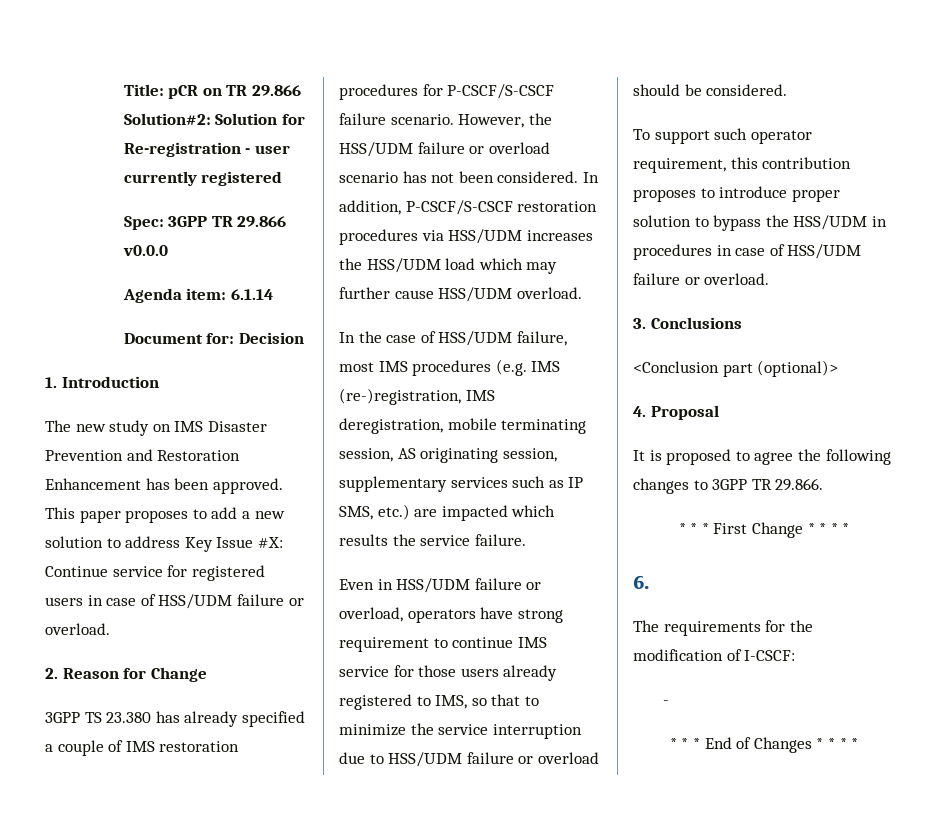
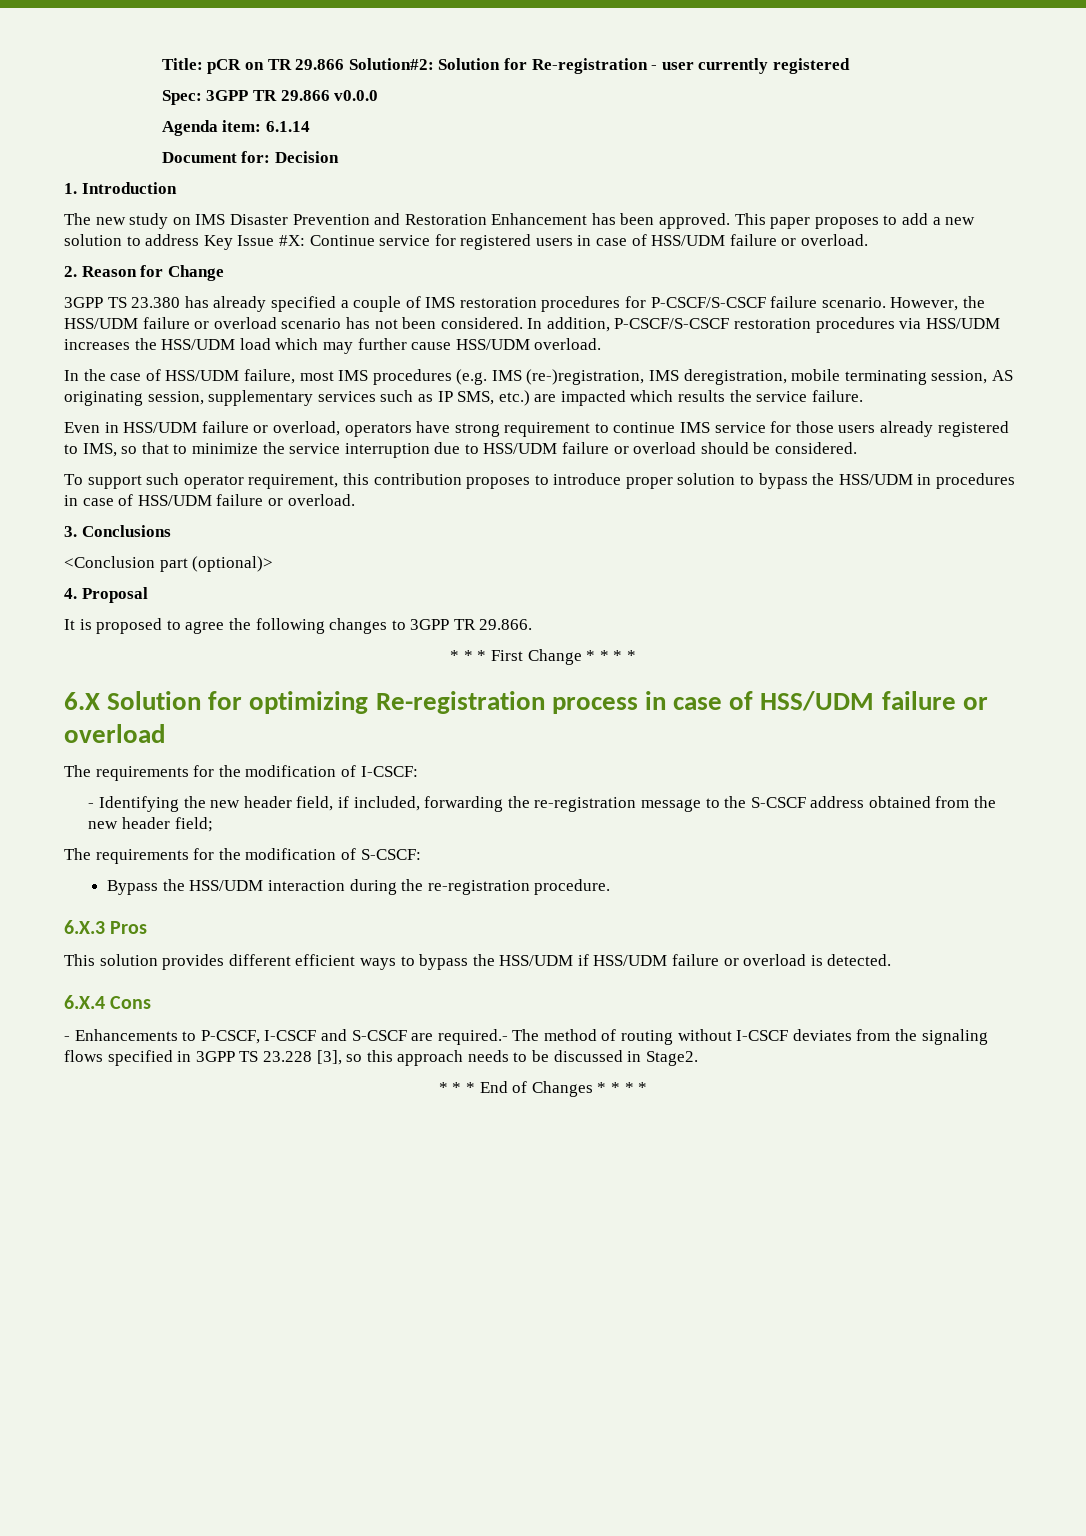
[633,575,649,589] 6. -> [64,691,988,714] [64,724,165,743] 6.X Solution for optimizing Re-registration process in case of HSS/UDM failure or overload
(669, 702) none -> [99,796,997,812] [88,817,213,832] [64,848,421,864] [107,879,611,895] [64,920,148,934] [64,954,892,970] [64,995,152,1009] [64,1029,988,1045] [64,1050,698,1066] Identifying the new header field, if included, forwarding the re-registration message to the S-CSCF address obtained from the new header field; // The requirements for the modification of S-CSCF: // Bypass the HSS/UDM interaction during the re-registration procedure. // 6.X.3 Pros // This solution provides different efficient ways to bypass the HSS/UDM if HSS/UDM failure or overload is detected. // 6.X.4 Cons // - Enhancements to P-CSCF, I-CSCF and S-CSCF are required.- The method of routing without I-CSCF deviates from the signaling flows specified in 3GPP TS 23.228 [3], so this approach needs to be discussed in Stage2.

